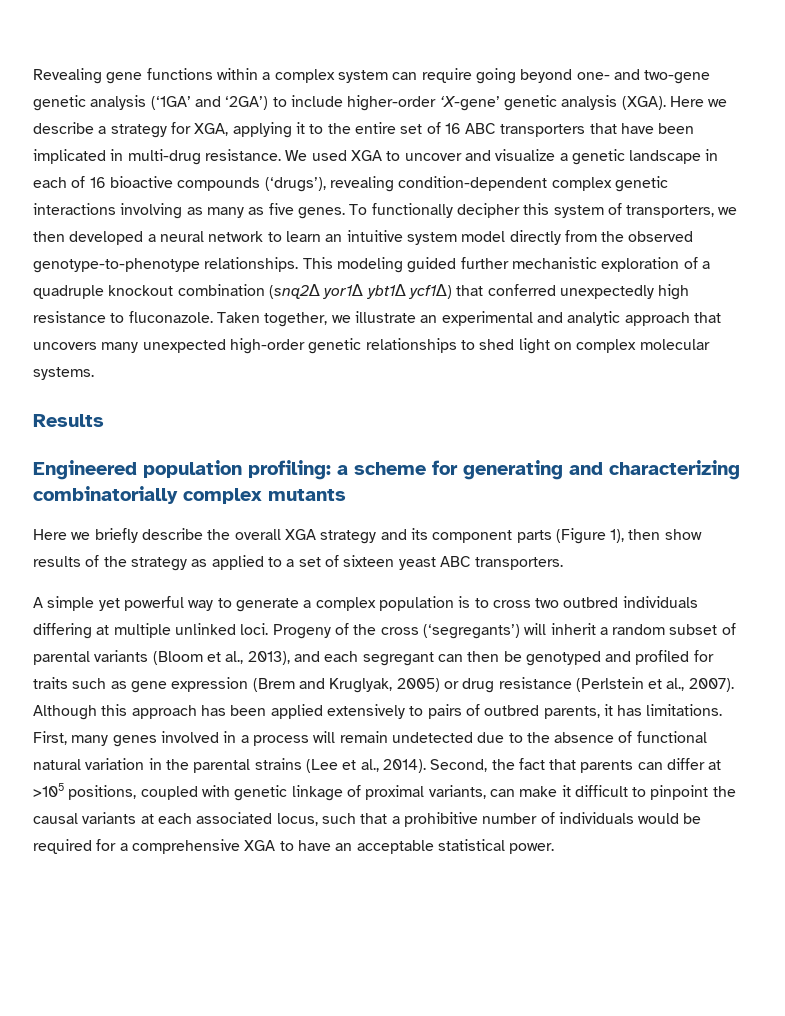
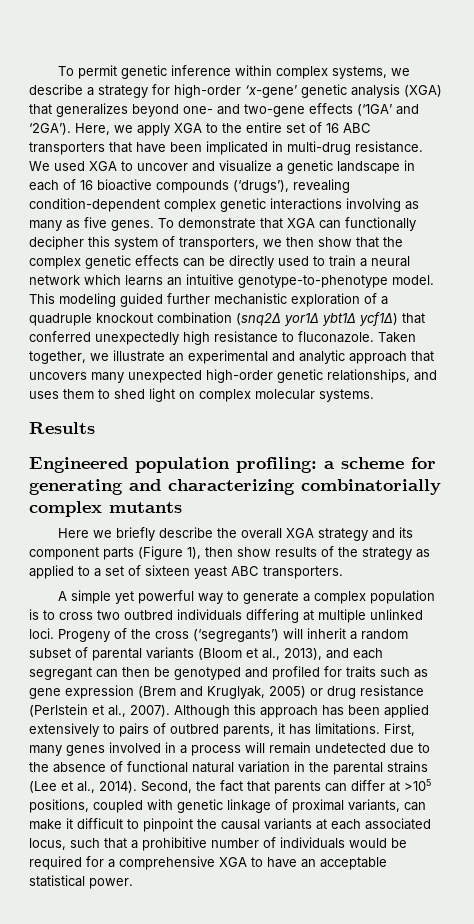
[33,68,711,84] [33,95,704,111] Revealing gene functions within a complex system can require going beyond one- and two-gene genetic analysis (‘1GA’ and ‘2GA’) to include higher-order ‘X-gene’ genetic analysis (XGA). Here -> [58,65,388,79] To permit genetic inference within complex systems,
[194,122,305,138] XGA, applying it -> [174,84,442,98] [29,103,419,117] [29,123,202,136] high-order ‘x-gene’ genetic analysis (XGA) that generalizes beyond one- and two-gene effects (‘1GA’ and ‘2GA’). Here, we apply XGA
(368, 209) none -> [178,218,341,229] demonstrate that XGA can
[69,230,694,245] [33,257,299,273] developed a neural network to learn an intuitive system model directly from the observed genotype-to-phenotype relationships. -> [318,237,403,248] [29,255,410,269] [29,274,434,288] show that the complex genetic effects can be directly used to train a neural network which learns an intuitive genotype-to-phenotype model.
[365,338,457,353] relationships -> [327,369,437,383] [29,389,94,399] relationships, and uses them

